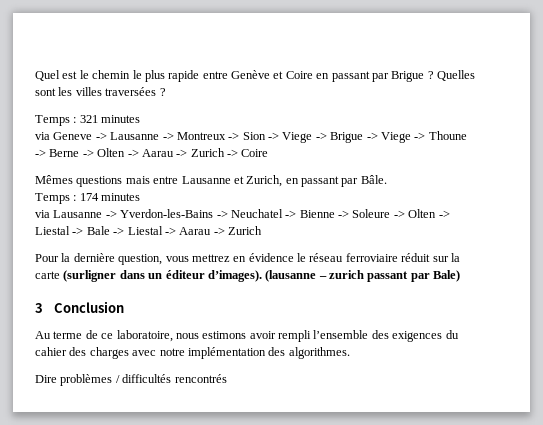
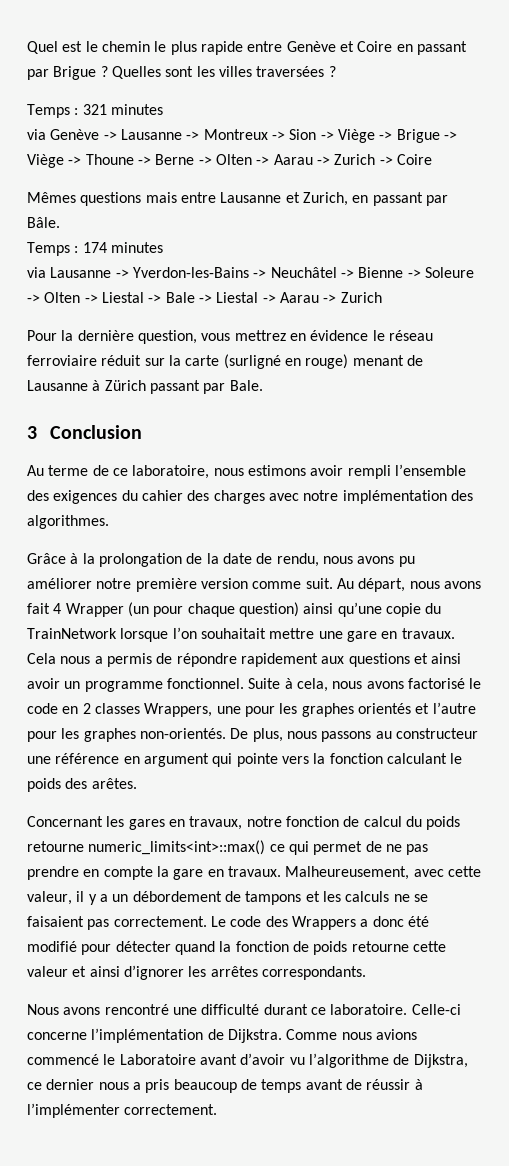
[53,132,93,140] Geneve -> [50,129,100,140] Genève
[282,132,313,143] Viege -> [337,129,375,143] Viège
[380,132,411,143] Viege -> [27,154,64,168] Viège
[230,209,283,218] Neuchatel -> [270,267,337,278] Neuchâtel
[63,270,461,282] (surligner dans un éditeur d’images). (lausanne – zurich passant par Bale) -> [223,354,423,369] [27,380,263,394] (surligné en rouge) menant de Lausanne à Zürich passant par Bale.
[35,374,227,386] Dire problèmes / difficultés rencontrés -> [27,553,415,567] [27,578,481,592] [27,602,442,617] [27,627,455,642] [27,653,462,667] [27,678,482,692] [27,702,476,717] [27,728,478,742] [27,753,463,767] [27,778,137,792] [27,816,461,830] [27,840,429,855] [27,866,481,880] [27,891,428,905] [27,916,429,930] [27,941,446,955] [27,965,366,980] [27,1004,461,1015] [27,1028,417,1043] [27,1053,468,1068] [27,1079,423,1093] [27,1103,218,1118] Grâce à la prolongation de la date de rendu, nous avons pu améliorer notre première version comme suit. Au départ, nous avons fait 4 Wrapper (un pour chaque question) ainsi qu’une copie du TrainNetwork lorsque l’on souhaitait mettre une gare en travaux. Cela nous a permis de répondre rapidement aux questions et ainsi avoir un programme fonctionnel. Suite à cela, nous avons factorisé le code en 2 classes Wrappers, une pour les graphes orientés et l’autre pour les graphes non-orientés. De plus, nous passons au constructeur une référence en argument qui pointe vers la fonction calculant le poids des arêtes. // Concernant les gares en travaux, notre fonction de calcul du poids retourne numeric_limits<int>::max() ce qui permet de ne pas prendre en compte la gare en travaux. Malheureusement, avec cette valeur, il y a un débordement de tampons et les calculs ne se faisaient pas correctement. Le code des Wrappers a donc été modifié pour détecter quand la fonction de poids retourne cette valeur et ainsi d’ignorer les arrêtes correspondants. // Nous avons rencontré une difficulté durant ce laboratoire. Celle-ci concerne l’implémentation de Dijkstra. Comme nous avions commencé le Laboratoire avant d’avoir vu l’algorithme de Dijkstra, ce dernier nous a pris beaucoup de temps avant de réussir à l’implémenter correctement.

